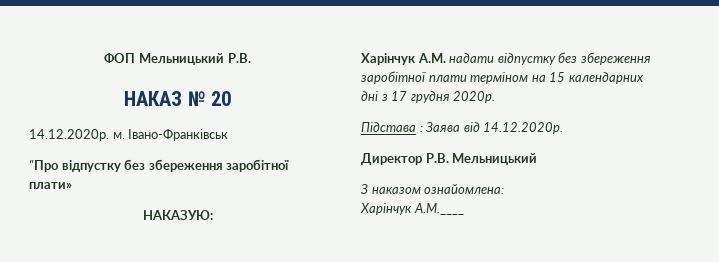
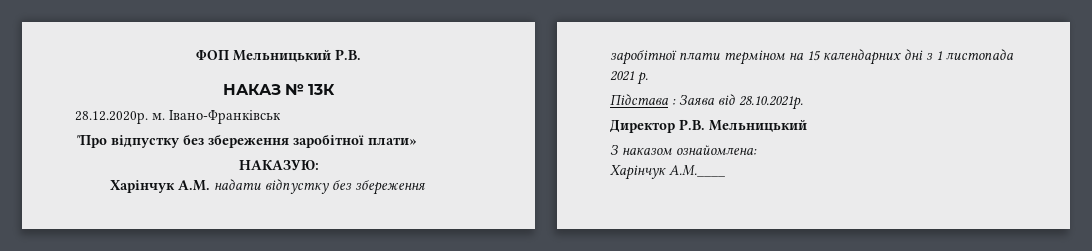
[211,91,232,106] [29,129,109,141] 20 // 14.12.2020р. -> [308,84,336,95] [75,111,148,124] 13К // 28.12.2020р.
[391,91,496,103] 17 грудня 2020р. -> [936,49,1014,60] [610,71,648,85] 1 листопада 2021 р.
[483,122,564,134] 14.12.2020р. -> [739,96,803,110] 28.10.2021р.

